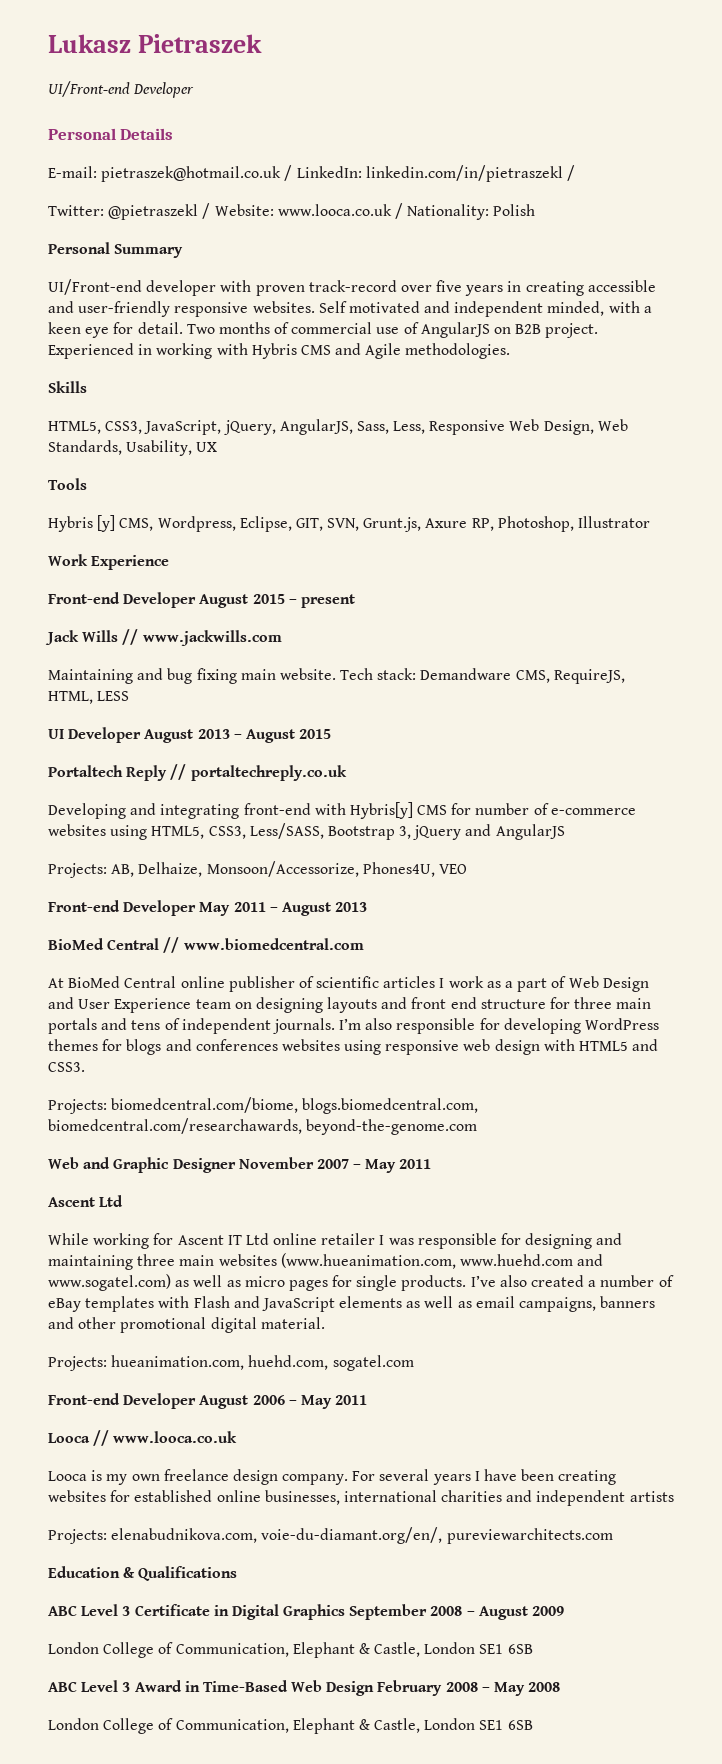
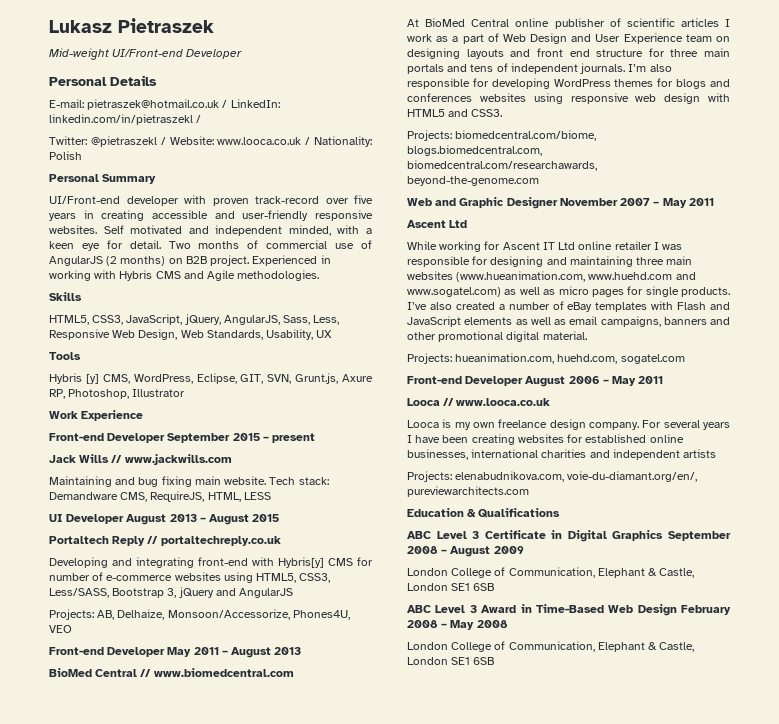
(262, 43) none -> [49,48,109,60] Mid-weight
(490, 330) none -> [106,256,166,266] (2 months)
[157,516,236,532] Wordpress, -> [133,374,193,384] WordPress,
[199,594,249,608] August -> [167,433,231,443] September

